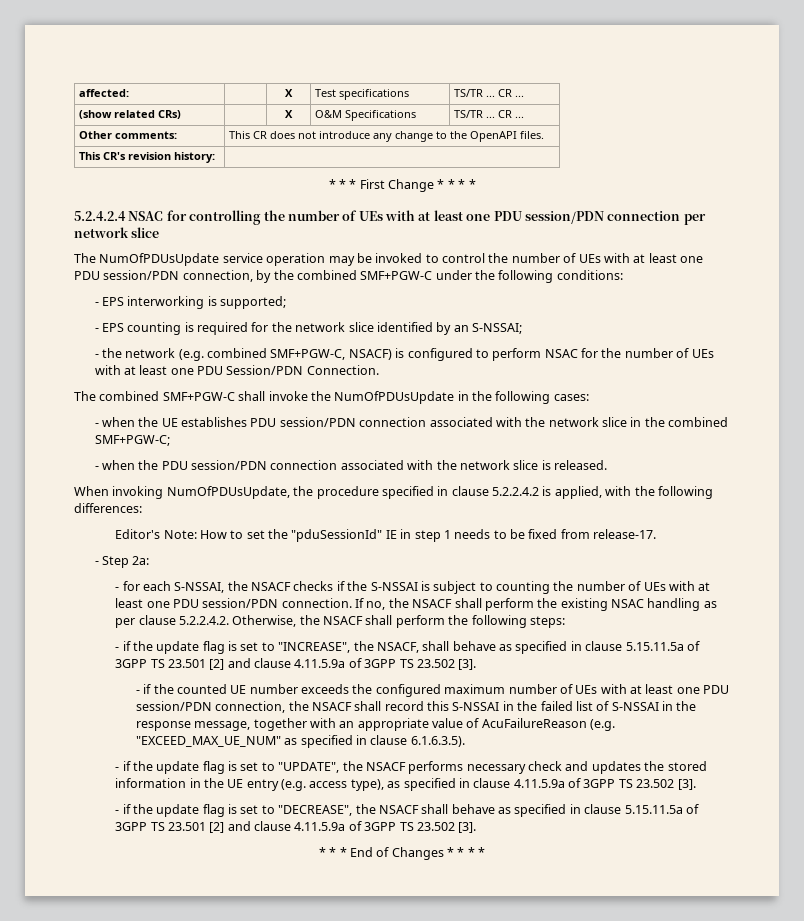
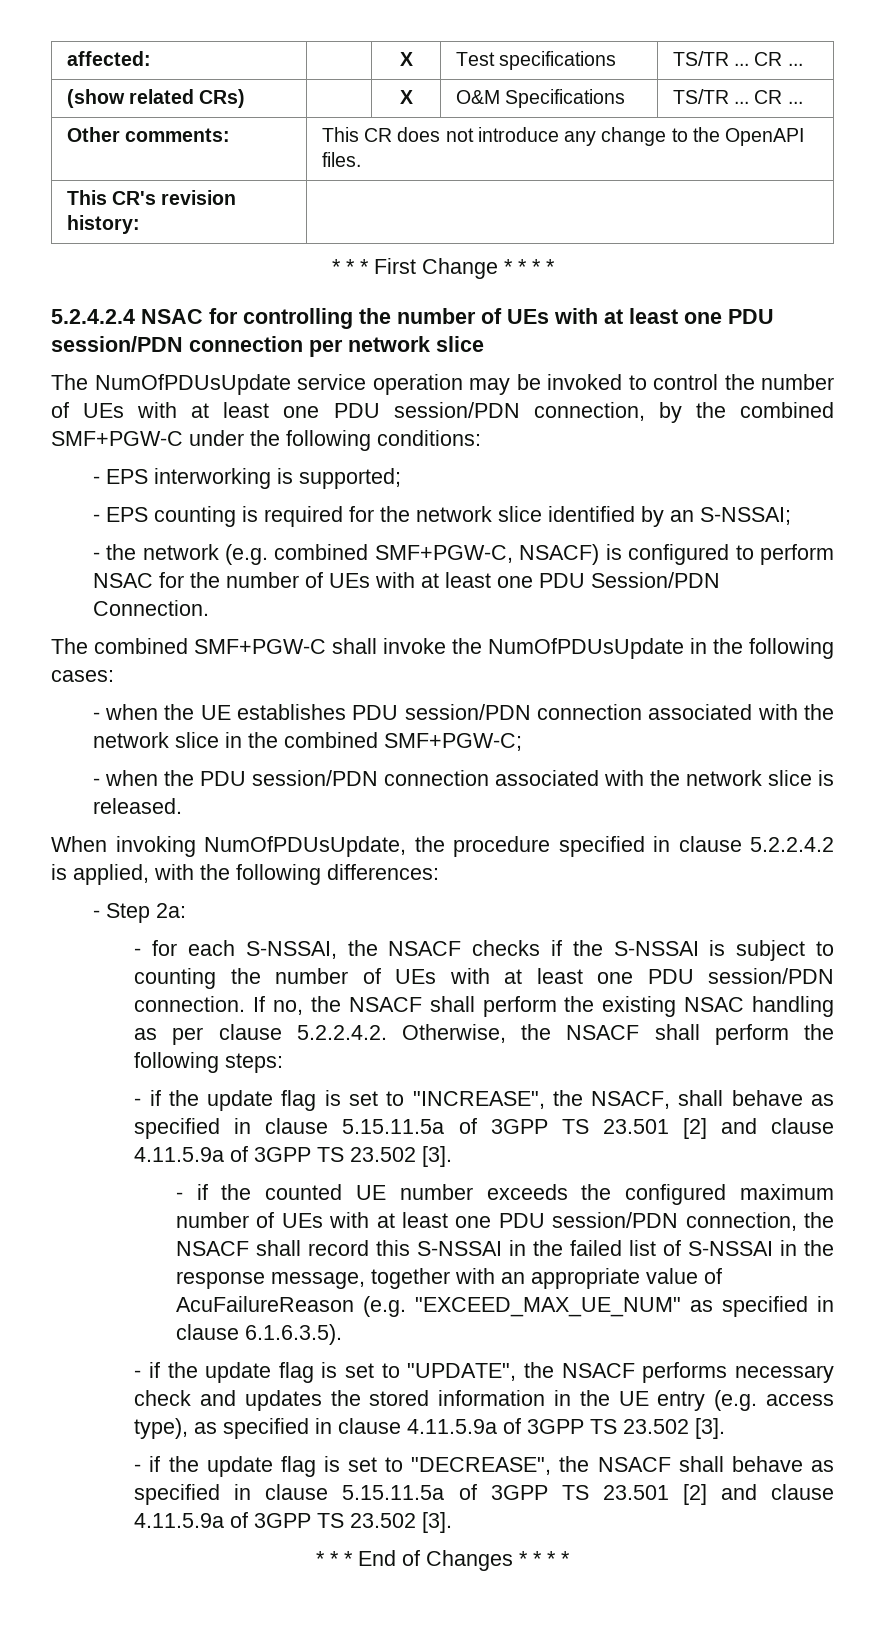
[115,529,657,542] // Editor's Note: How to set the "pduSessionId" IE in step 1 needs to be fixed from release-17. -> (439, 872) none

